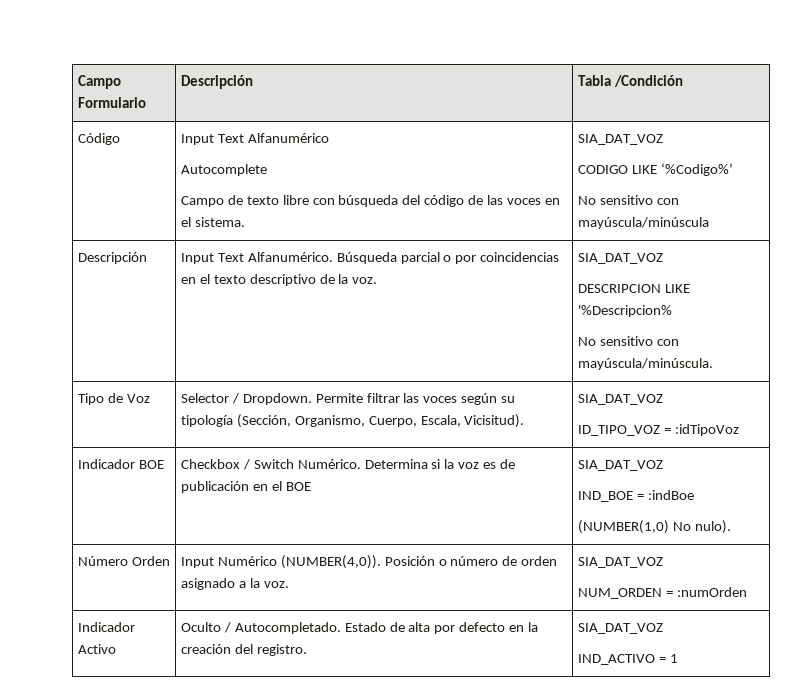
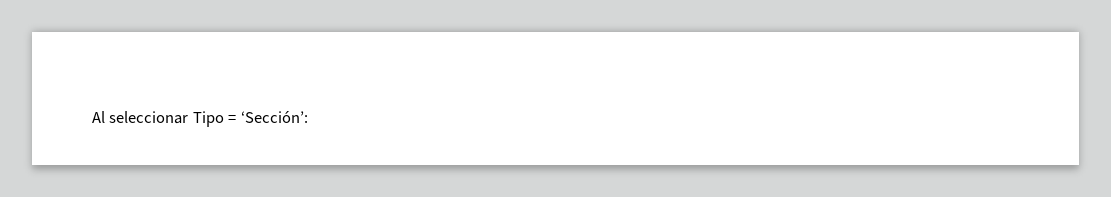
[77,75,121,89] [77,97,146,108] [180,75,253,89] [577,75,683,87] [77,133,120,145] [180,133,329,145] [180,164,267,176] [180,195,560,207] [180,217,245,227] [577,134,663,145] [577,163,733,176] [577,195,679,205] [577,217,709,229] [77,252,147,264] [180,252,560,264] [180,274,378,286] [577,253,663,264] [577,284,690,293] [577,305,672,317] [577,336,679,346] [577,358,713,370] [77,393,150,405] [180,393,516,405] [180,414,525,428] [577,394,663,405] [577,424,739,436] [77,459,164,469] [180,459,516,470] [180,481,311,493] [577,460,663,471] [577,490,694,502] [577,520,731,534] [77,556,170,566] [180,555,558,569] [180,578,289,590] [577,557,663,568] [577,587,747,599] [77,622,135,632] [77,644,116,654] [180,622,539,634] [180,644,307,656] [577,623,663,634] [577,654,678,665] Campo Formulario | Descripción | Tabla /Condición // Código | Input Text Alfanumérico // Autocomplete // Campo de texto libre con búsqueda del código de las voces en el sistema. | SIA_DAT_VOZ // CODIGO LIKE ‘%Codigo%’ // No sensitivo con mayúscula/minúscula // Descripción | Input Text Alfanumérico. Búsqueda parcial o por coincidencias en el texto descriptivo de la voz. | SIA_DAT_VOZ // DESCRIPCION LIKE '%Descripcion% // No sensitivo con mayúscula/minúscula. // Tipo de Voz | Selector / Dropdown. Permite filtrar las voces según su tipología (Sección, Organismo, Cuerpo, Escala, Vicisitud). | SIA_DAT_VOZ // ID_TIPO_VOZ = :idTipoVoz // Indicador BOE | Checkbox / Switch Numérico. Determina si la voz es de publicación en el BOE | SIA_DAT_VOZ // IND_BOE = :indBoe // (NUMBER(1,0) No nulo). // Número Orden | Input Numérico (NUMBER(4,0)). Posición o número de orden asignado a la voz. | SIA_DAT_VOZ // NUM_ORDEN = :numOrden // Indicador Activo | Oculto / Autocompletado. Estado de alta por defecto en la creación del registro. | SIA_DAT_VOZ // IND_ACTIVO = 1 -> [92,111,308,127] Al seleccionar Tipo = ‘Sección’:

